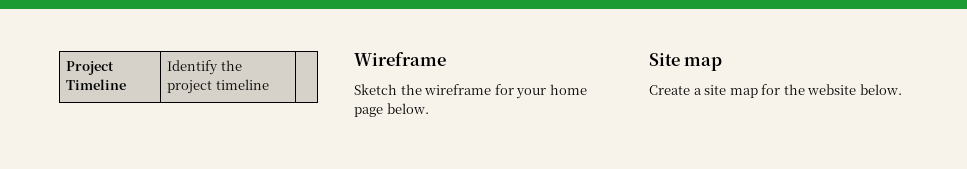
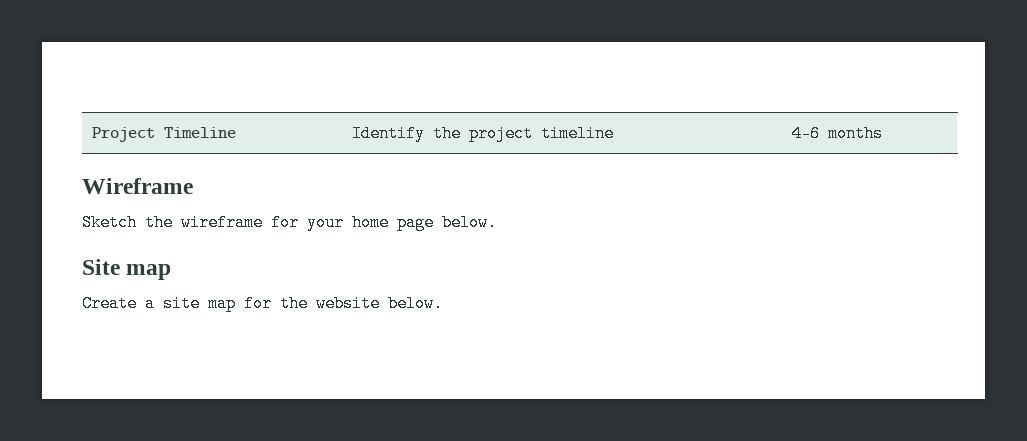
(269, 84) none -> [792,125,884,142] 4-6 months

